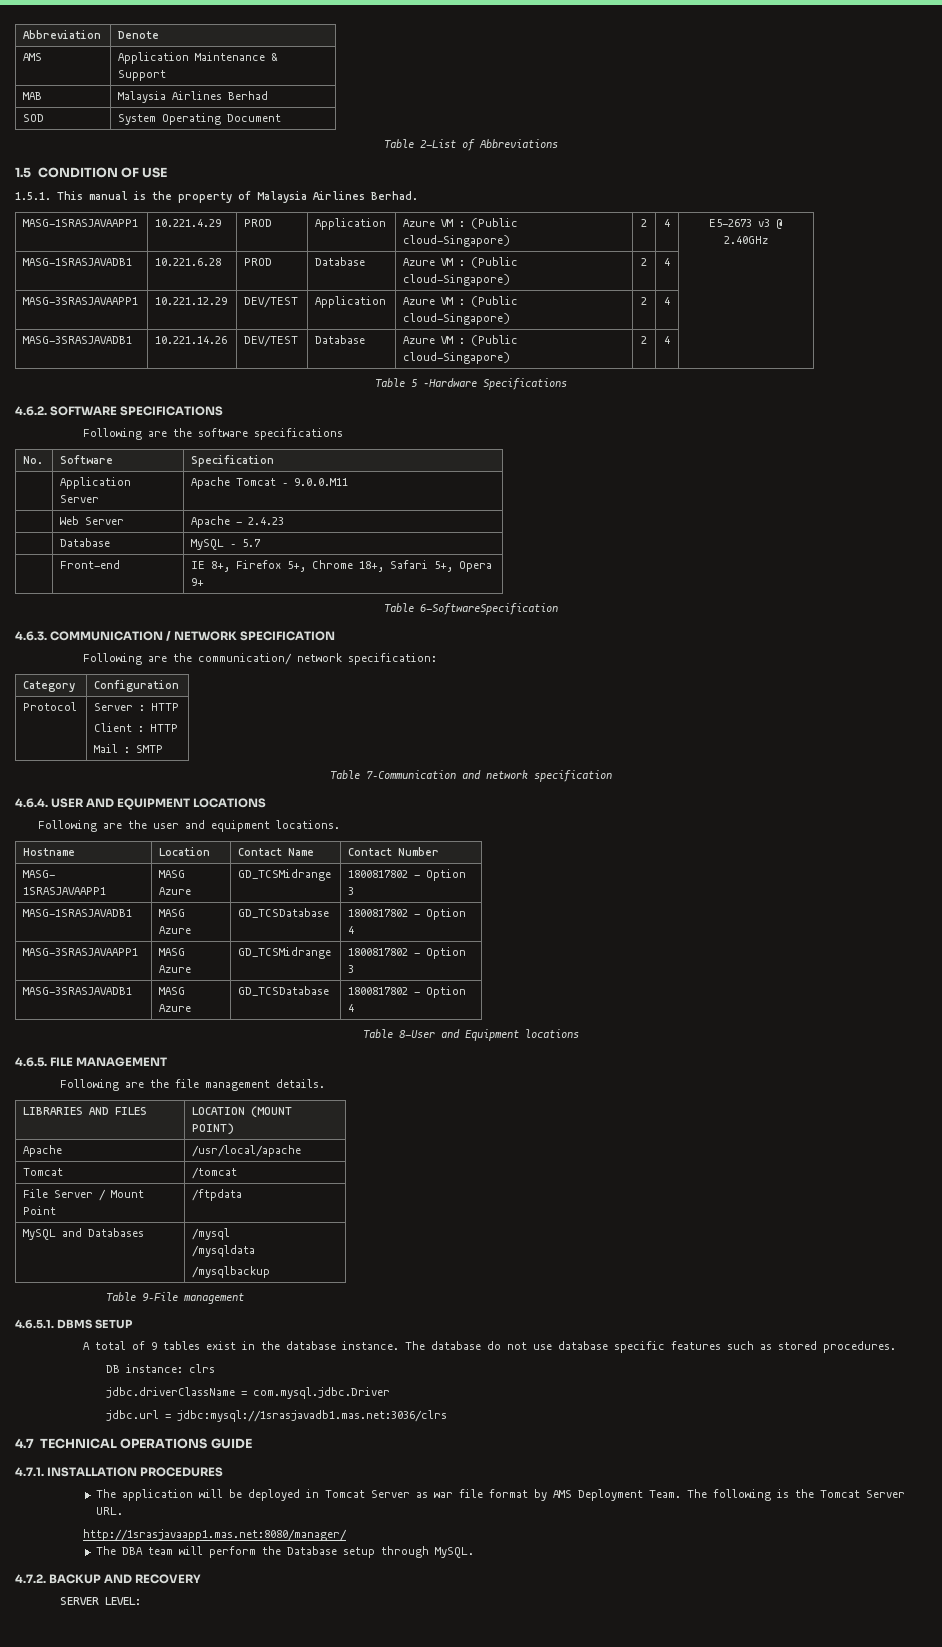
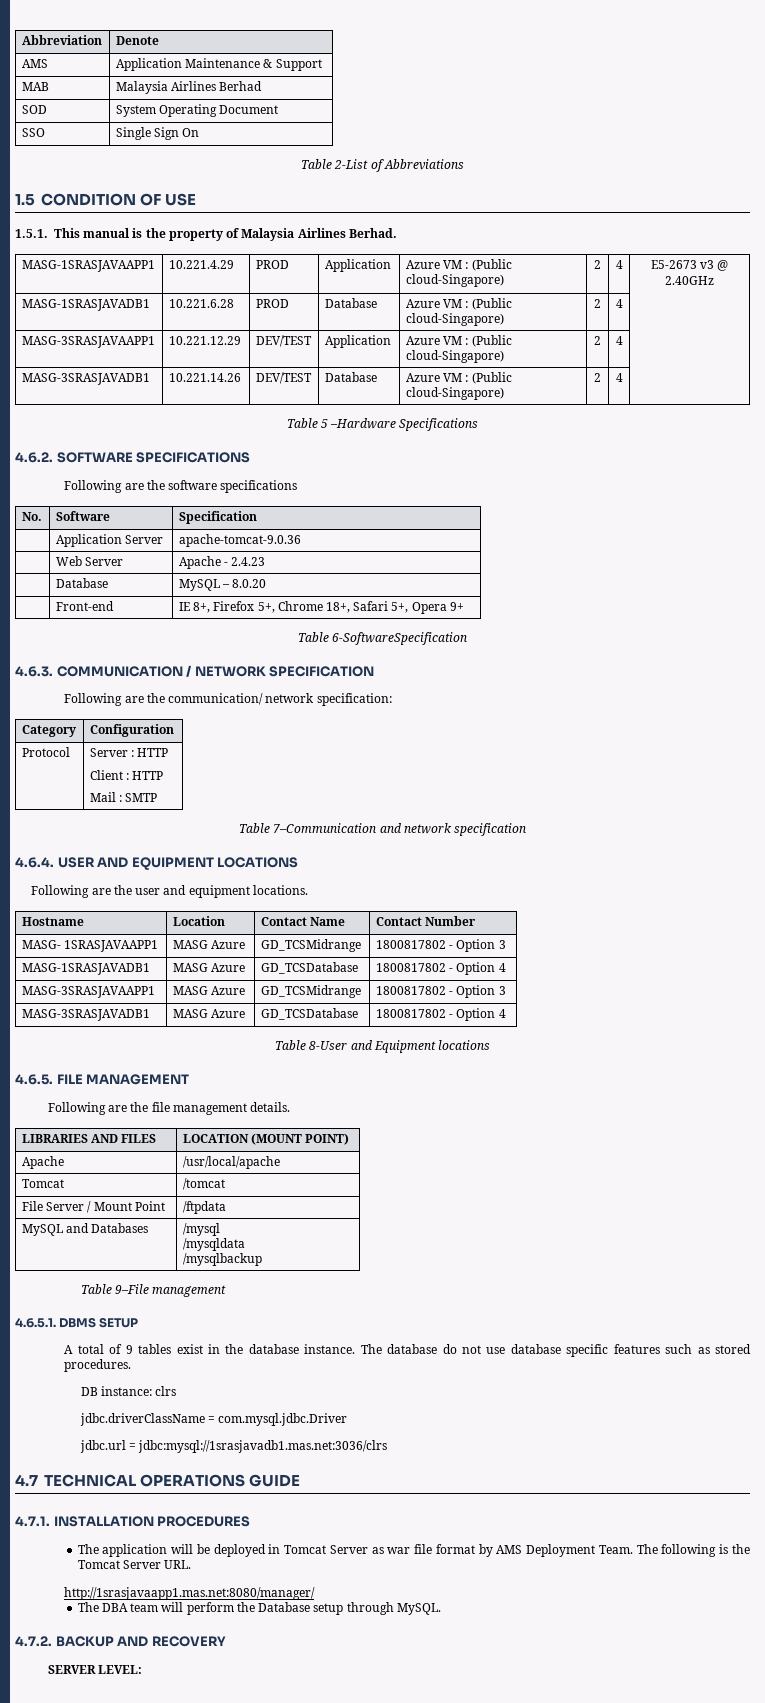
(282, 118) none -> [21,128,45,137] [115,127,200,140] // SSO | Single Sign On
[191,477,349,489] Apache Tomcat – 9.0.0.M11 -> [178,534,301,547] apache-tomcat-9.0.36
[242,539,262,547] 5.7 -> [232,579,267,588] 8.0.20

